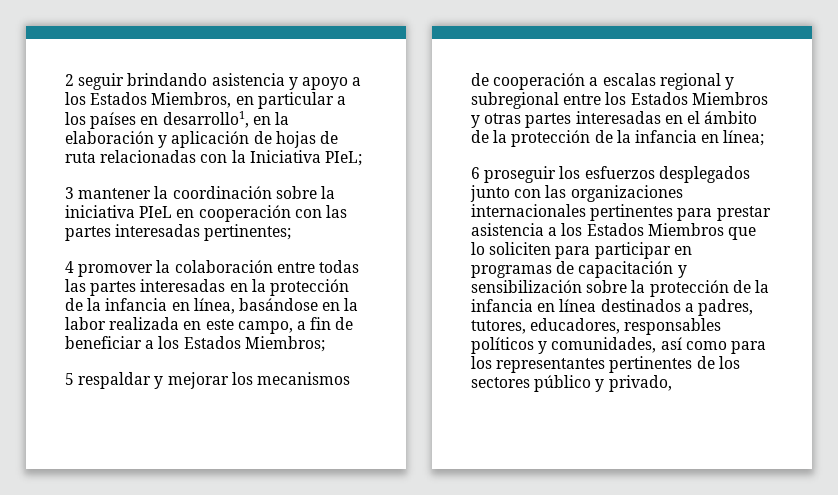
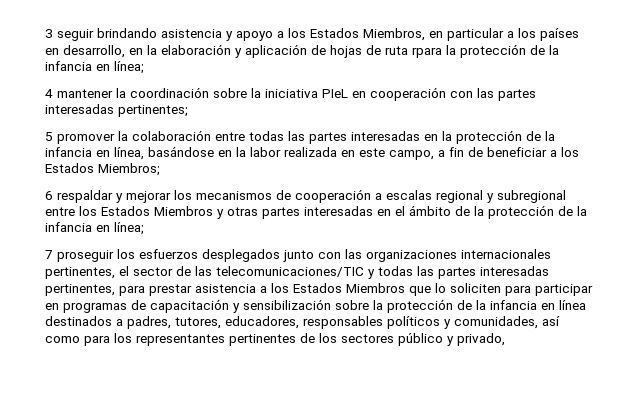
[65,74,74,86] 2 -> [45,29,53,38] 3
[162,111,249,128] desarrollo1, -> [63,45,125,58] desarrollo,
[100,150,362,166] [65,187,74,199] relacionadas con la Iniciativa PIeL; // 3 -> [412,44,559,58] [45,61,144,74] [45,89,53,98] rpara la protección de la infancia en línea; // 4
[65,261,74,273] 4 -> [45,132,53,141] 5
[65,373,74,385] 5 -> [45,191,53,200] 6
[471,167,480,179] 6 -> [45,250,53,259] 7
[590,204,674,221] pertinentes -> [45,266,549,279] [45,284,115,296] pertinentes, el sector de las telecomunicaciones/TIC y todas las partes interesadas pertinentes,

